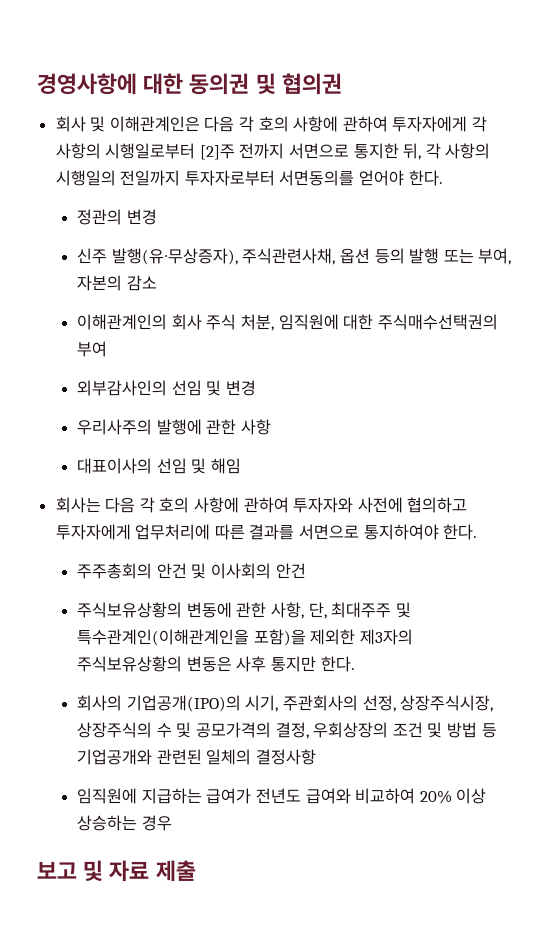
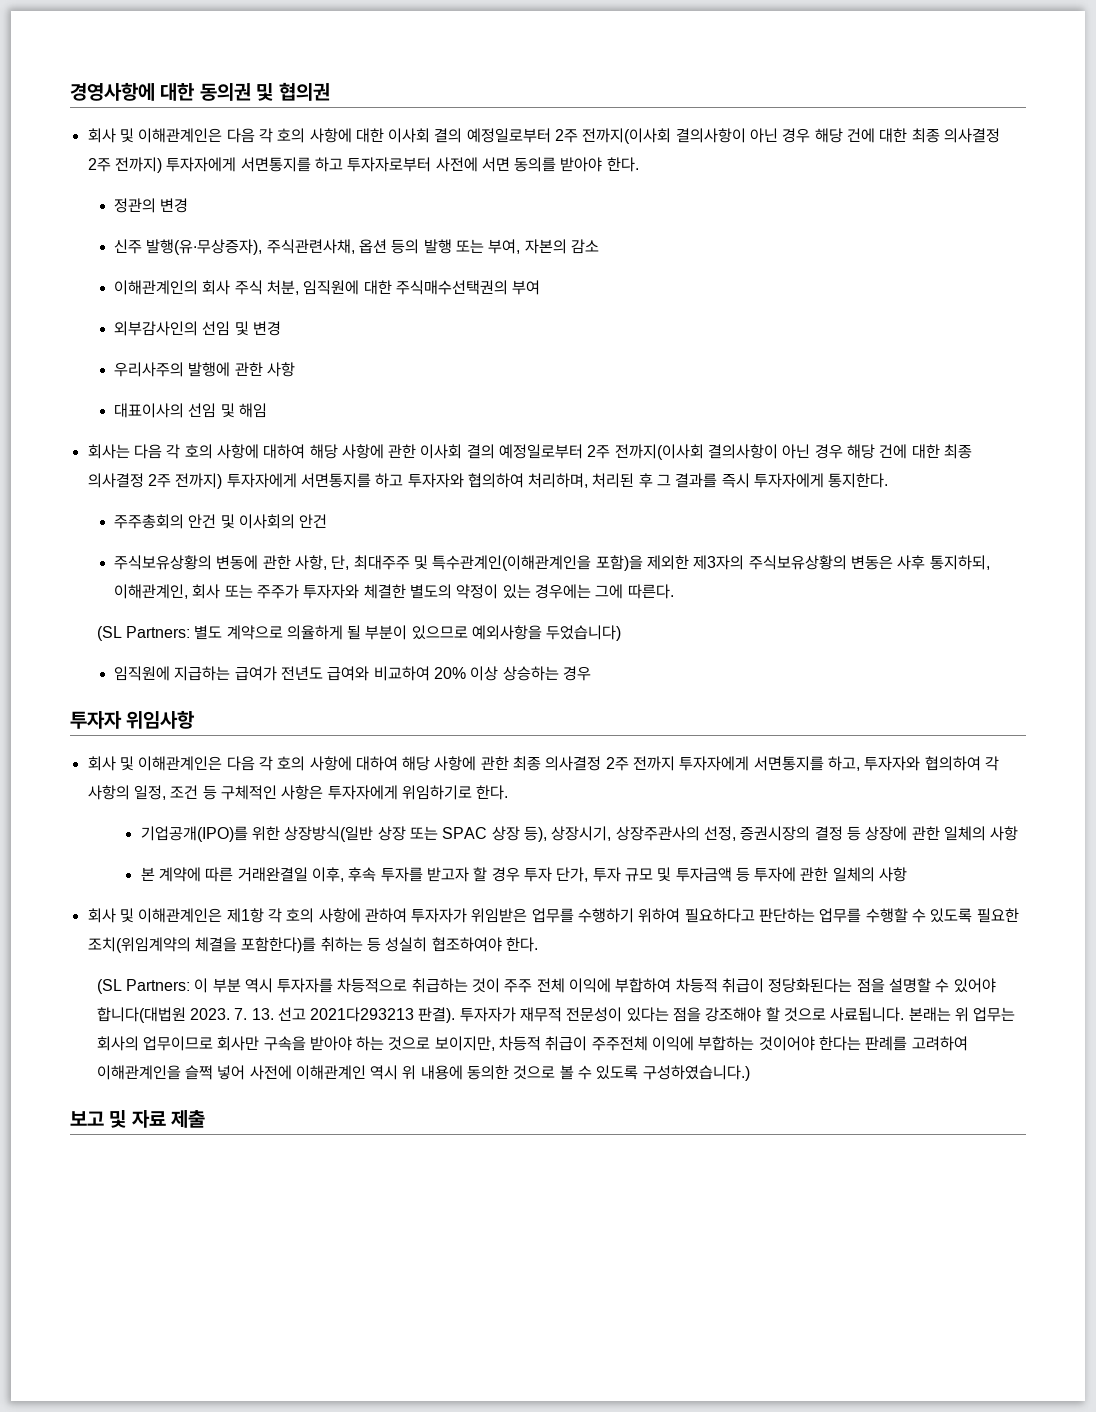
[342,116,488,132] [55,143,491,160] [55,170,405,186] 관하여 투자자에게 각 사항의 시행일로부터 [2]주 전까지 서면으로 통지한 뒤, 각 사항의 시행일의 전일까지 투자자로부터 서면동의를 얻어야 -> [355,128,1001,144] [87,157,603,173] 대한 이사회 결의 예정일로부터 2주 전까지(이사회 결의사항이 아닌 경우 해당 건에 대한 최종 의사결정 2주 전까지) 투자자에게 서면통지를 하고 투자자로부터 사전에 서면 동의를 받아야
[243,497,468,513] [55,524,478,540] 관하여 투자자와 사전에 협의하고 투자자에게 업무처리에 따른 결과를 서면으로 통지하여야 한다. -> [263,444,973,460] [87,473,889,489] 대하여 해당 사항에 관한 이사회 결의 예정일로부터 2주 전까지(이사회 결의사항이 아닌 경우 해당 건에 대한 최종 의사결정 2주 전까지) 투자자에게 서면통지를 하고 투자자와 협의하여 처리하며, 처리된 후 그 결과를 즉시 투자자에게 통지한다.
[270,656,355,672] [77,695,494,712] [77,722,497,739] [77,749,316,765] 통지만 한다. // 회사의 기업공개(IPO)의 시기, 주관회사의 선정, 상장주식시장, 상장주식의 수 및 공모가격의 결정, 우회상장의 조건 및 방법 등 기업공개와 관련된 일체의 결정사항 -> [929,555,990,570] [114,584,674,599] [96,625,622,641] 통지하되, 이해관계인, 회사 또는 주주가 투자자와 체결한 별도의 약정이 있는 경우에는 그에 따른다. // (SL Partners: 별도 계약으로 의율하게 될 부분이 있으므로 예외사항을 두었습니다)
(172, 823) none -> [70,710,196,729] [87,756,1000,771] [87,785,509,800] [140,826,1019,842] [140,867,908,882] [87,908,1019,923] [87,937,538,953] [96,978,996,994] [96,1007,1016,1023] [96,1036,968,1051] [96,1065,750,1081] // 투자자 위임사항 // 회사 및 이해관계인은 다음 각 호의 사항에 대하여 해당 사항에 관한 최종 의사결정 2주 전까지 투자자에게 서면통지를 하고, 투자자와 협의하여 각 사항의 일정, 조건 등 구체적인 사항은 투자자에게 위임하기로 한다. // 기업공개(IPO)를 위한 상장방식(일반 상장 또는 SPAC 상장 등), 상장시기, 상장주관사의 선정, 증권시장의 결정 등 상장에 관한 일체의 사항 // 본 계약에 따른 거래완결일 이후, 후속 투자를 받고자 할 경우 투자 단가, 투자 규모 및 투자금액 등 투자에 관한 일체의 사항 // 회사 및 이해관계인은 제1항 각 호의 사항에 관하여 투자자가 위임받은 업무를 수행하기 위하여 필요하다고 판단하는 업무를 수행할 수 있도록 필요한 조치(위임계약의 체결을 포함한다)를 취하는 등 성실히 협조하여야 한다. // (SL Partners: 이 부분 역시 투자자를 차등적으로 취급하는 것이 주주 전체 이익에 부합하여 차등적 취급이 정당화된다는 점을 설명할 수 있어야 합니다(대법원 2023. 7. 13. 선고 2021다293213 판결). 투자자가 재무적 전문성이 있다는 점을 강조해야 할 것으로 사료됩니다. 본래는 위 업무는 회사의 업무이므로 회사만 구속을 받아야 하는 것으로 보이지만, 차등적 취급이 주주전체 이익에 부합하는 것이어야 한다는 판례를 고려하여 이해관계인을 슬쩍 넣어 사전에 이해관계인 역시 위 내용에 동의한 것으로 볼 수 있도록 구성하였습니다.)

